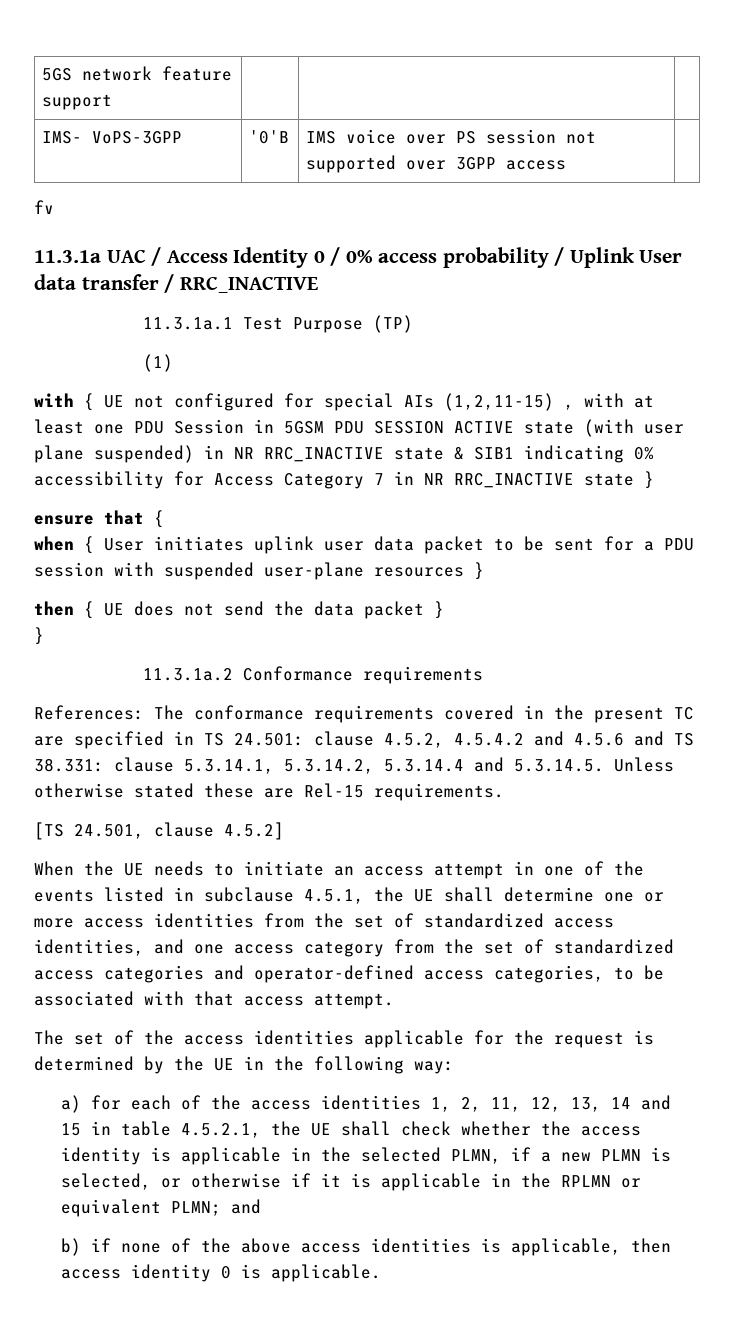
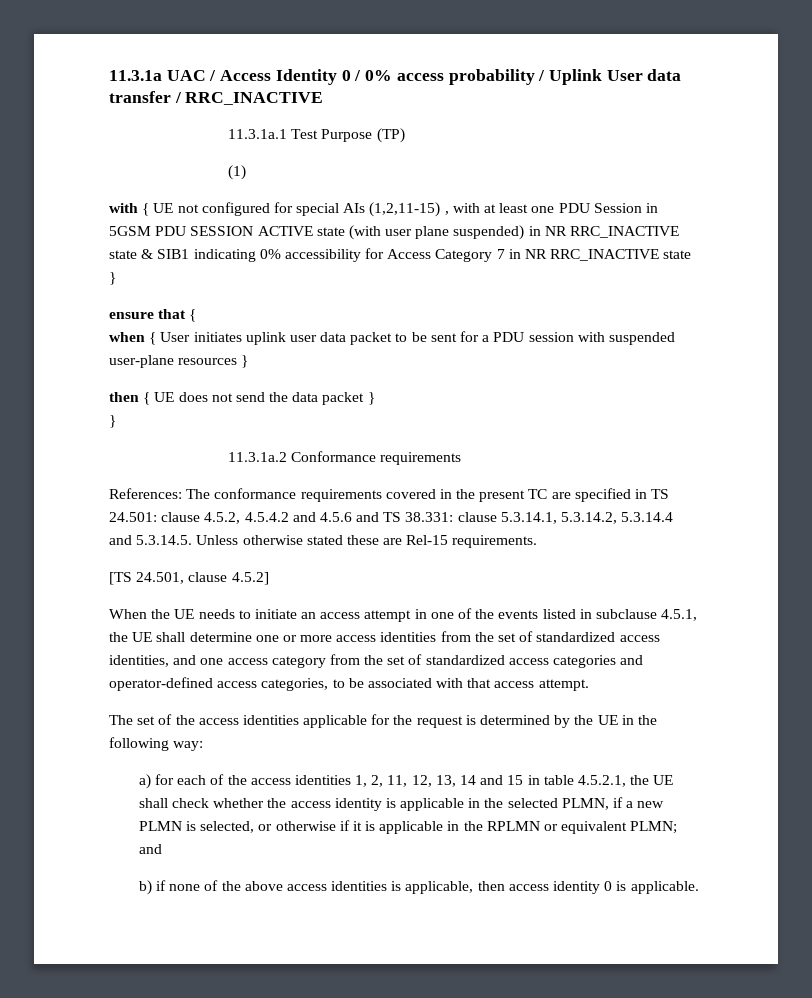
[42,66,233,81] [42,94,113,110] [42,131,183,144] [249,130,290,144] [306,129,597,144] [306,155,567,173] [34,200,54,214] 5GS network feature support | | | // IMS- VoPS-3GPP | '0'B | IMS voice over PS session not supported over 3GPP access | // fv // -> (109, 75) none

